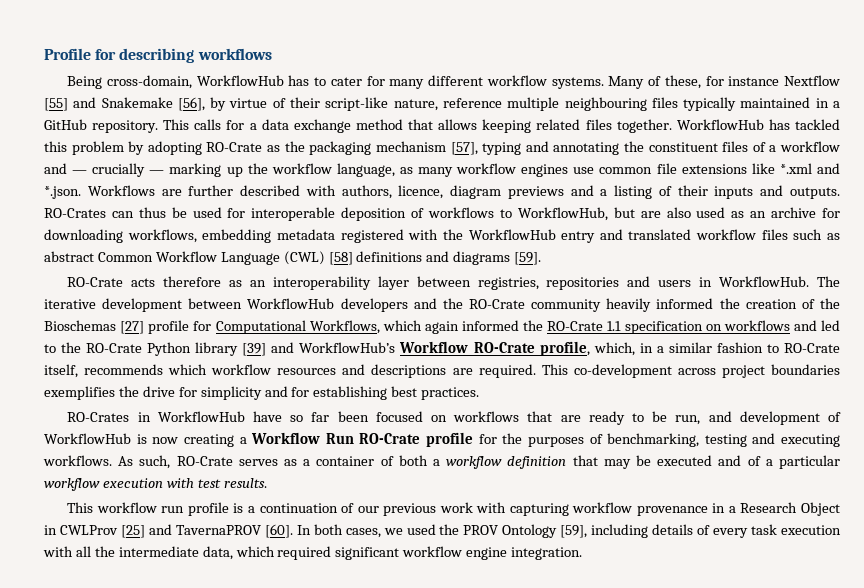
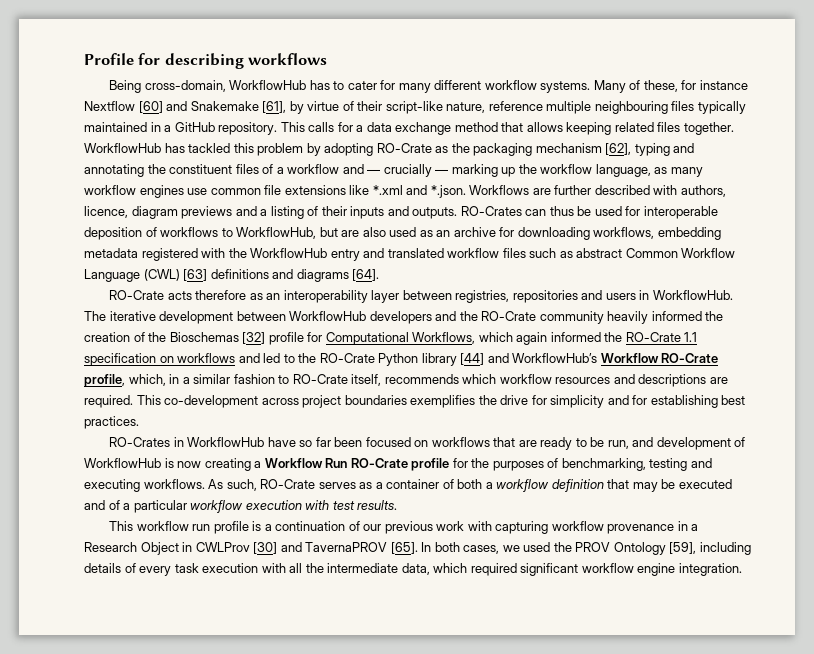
[44,98,68,111] [55] -> [138,101,163,113] [60]
[177,97,205,111] [56], -> [262,101,287,113] [61],
[450,142,478,155] [57], -> [605,143,632,155] [62],
[328,252,353,265] [58] -> [183,269,208,281] [63]
[514,252,542,265] [59]. -> [352,269,380,281] [64].
[120,321,145,334] [27] -> [242,332,266,344] [32]
[242,343,267,356] [39] -> [460,353,485,365] [44]
[120,525,145,538] [25] -> [253,542,278,554] [30]
[264,524,293,538] [60]. -> [390,542,418,554] [65].

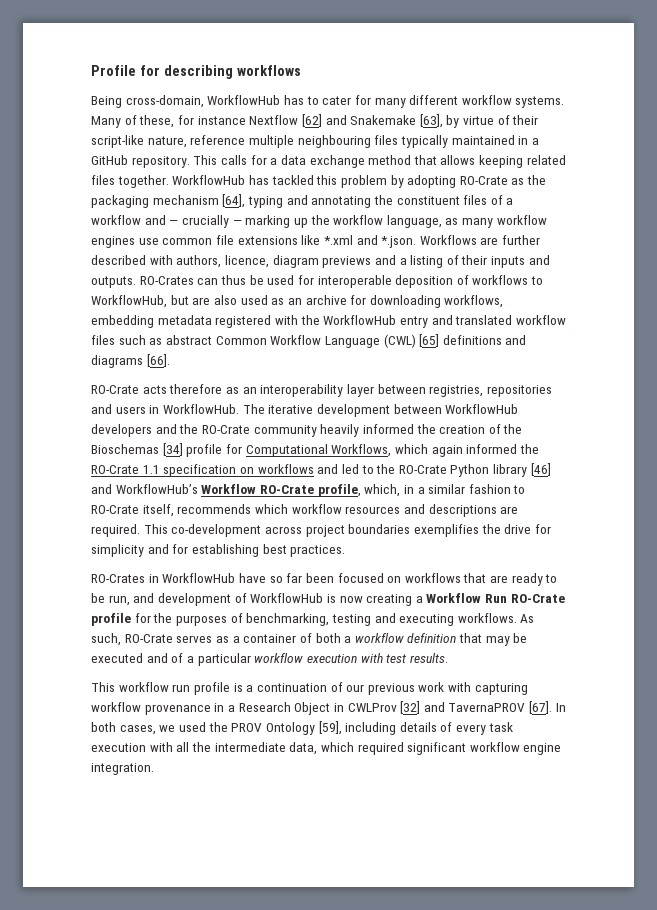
[138,101,163,113] [60] -> [301,114,322,127] [62]
[262,101,287,113] [61], -> [419,114,443,128] [63],
[605,143,632,155] [62], -> [222,194,246,208] [64],
[183,269,208,281] [63] -> [419,334,440,347] [65]
[352,269,380,281] [64]. -> [146,354,170,367] [66].
[242,332,266,344] [32] -> [162,443,183,456] [34]
[460,353,485,365] [44] -> [530,463,551,476] [46]
[253,542,278,554] [30] -> [400,701,421,714] [32]
[390,542,418,554] [65]. -> [529,701,553,714] [67].

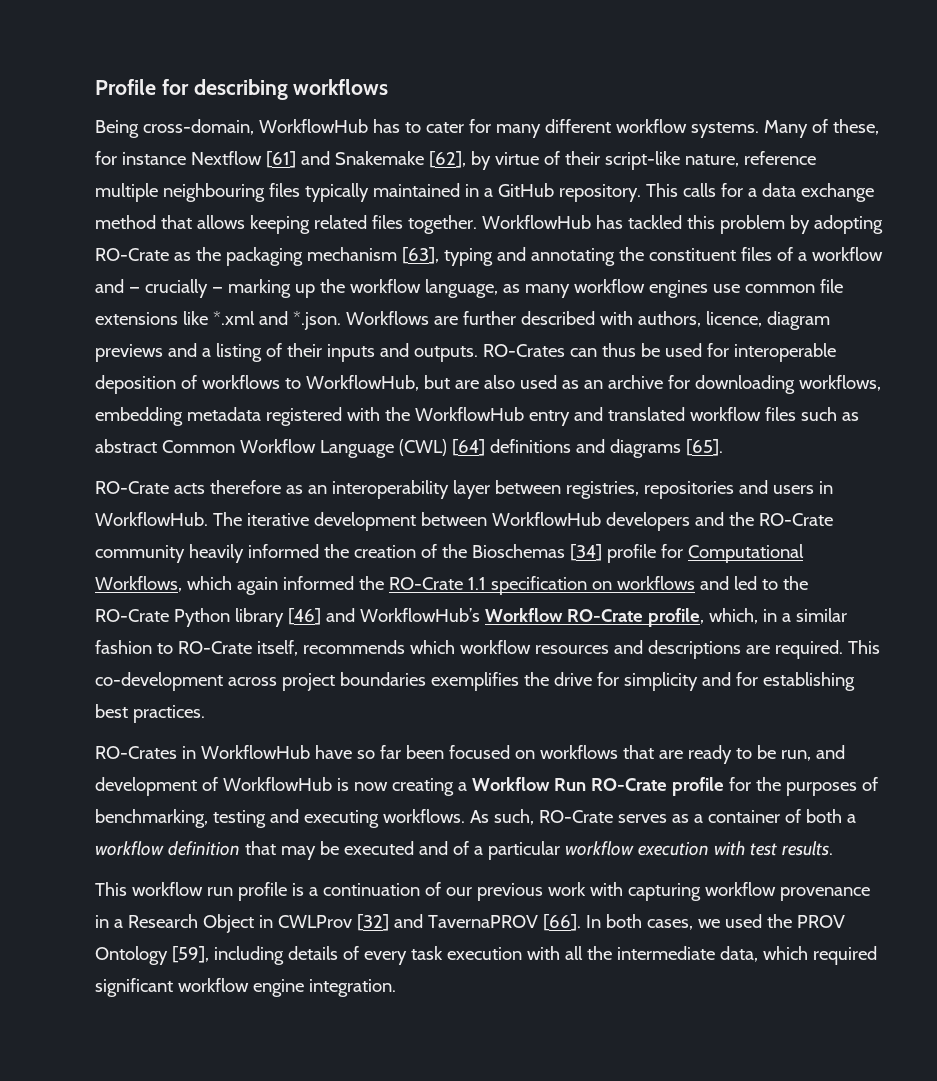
[301,114,322,127] [62] -> [265,151,296,168] [61]
[419,114,443,128] [63], -> [428,151,466,168] [62],
[222,194,246,208] [64], -> [401,247,439,264] [63],
[419,334,440,347] [65] -> [451,439,485,456] [64]
[146,354,170,367] [66]. -> [685,439,723,456] [65].
[529,701,553,714] [67]. -> [542,914,581,931] [66].

